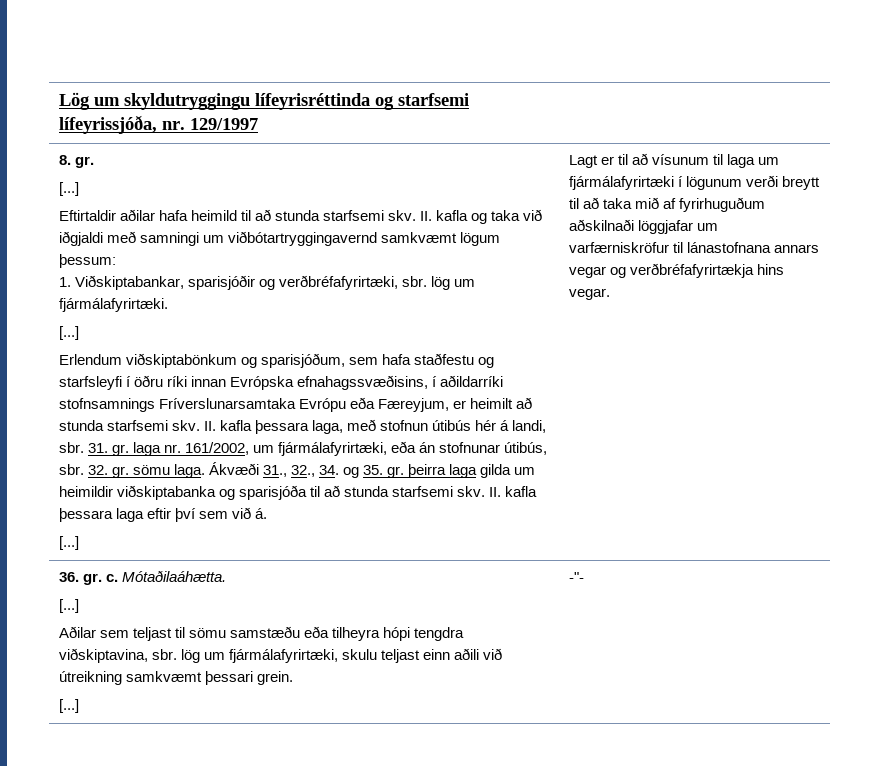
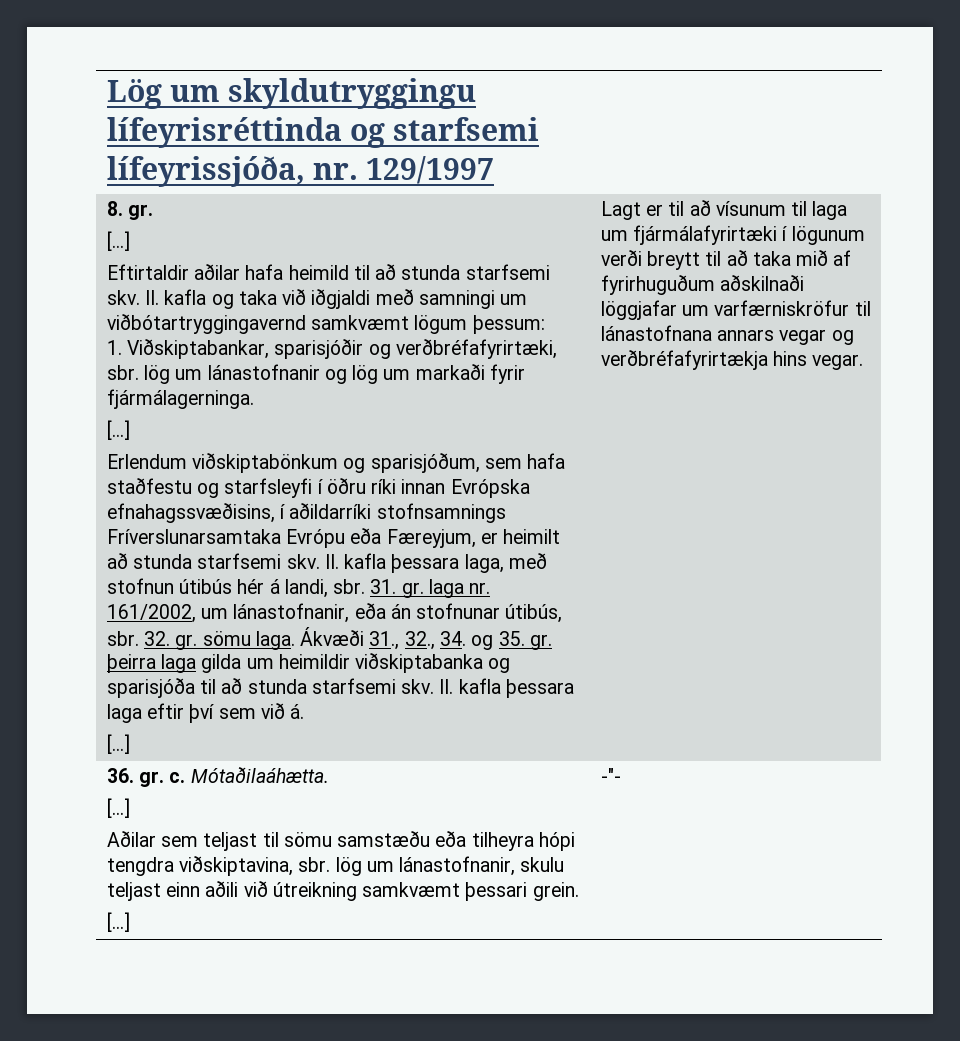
[58,298,168,312] fjármálafyrirtæki. -> [207,363,525,384] [106,389,254,409] lánastofnanir og lög um markaði fyrir fjármálagerninga.
[277,442,387,456] fjármálafyrirtæki, -> [233,603,350,623] lánastofnanir,
[228,649,338,663] fjármálafyrirtæki, -> [399,856,516,876] lánastofnanir,

